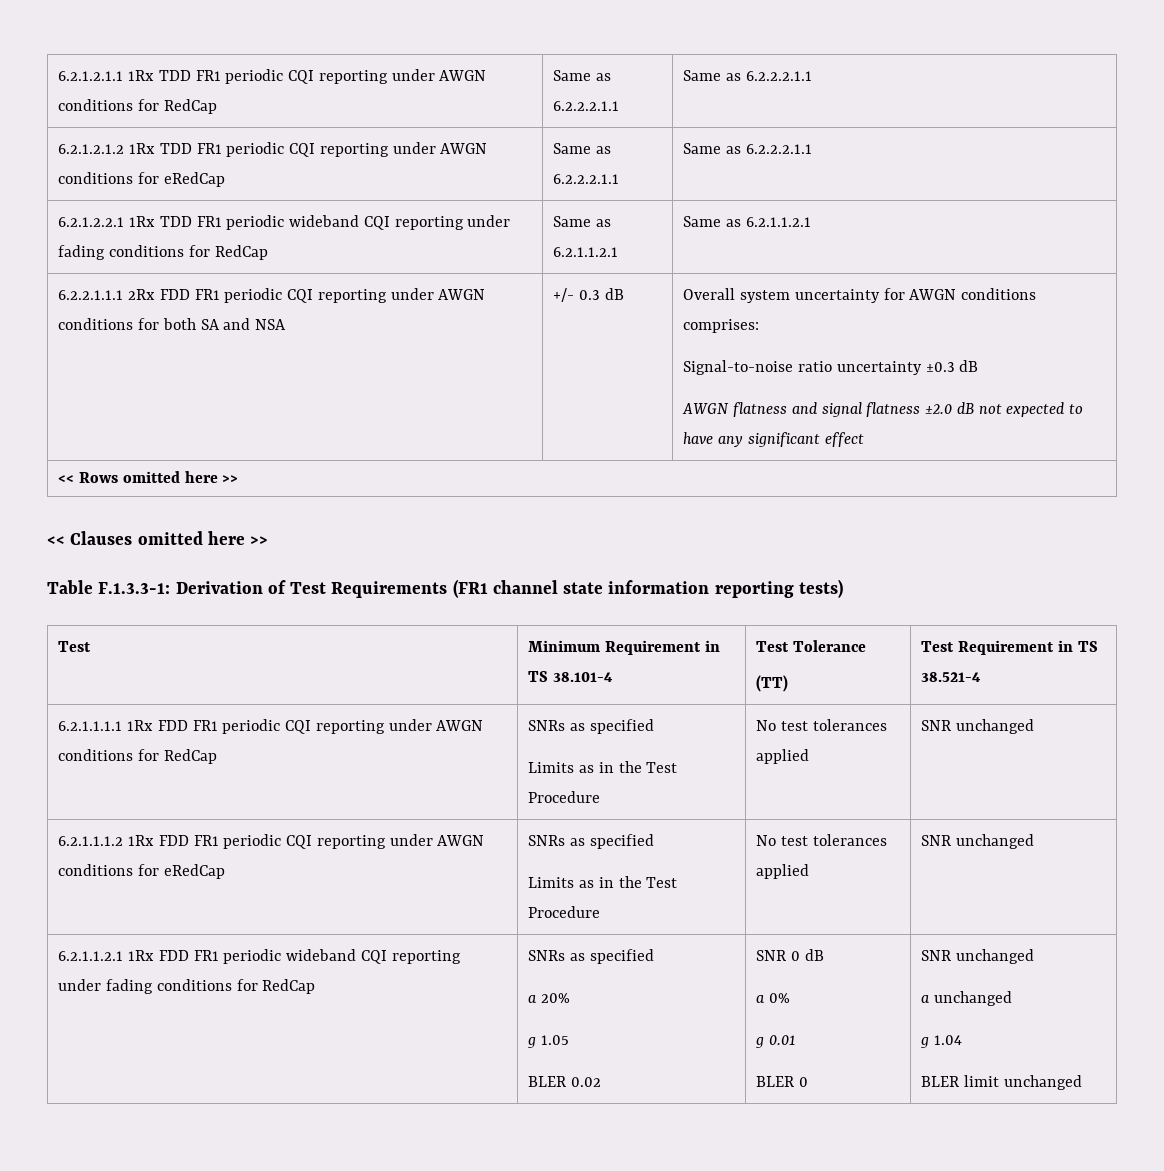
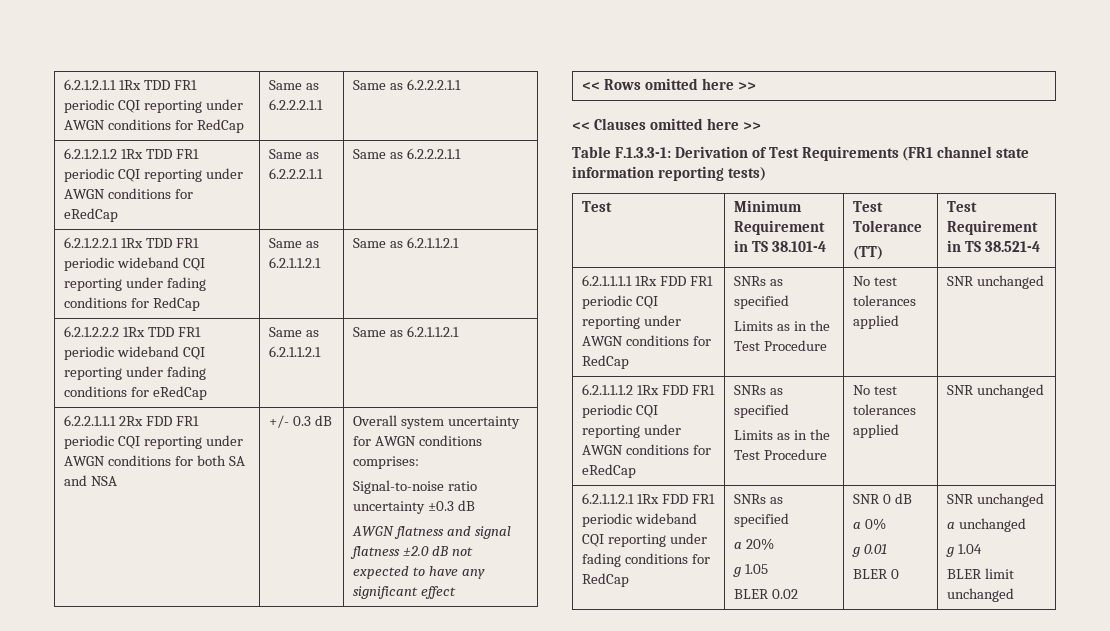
(811, 222) none -> [64,326,202,337] [64,346,206,360] [64,366,207,380] [64,386,208,400] [269,327,320,337] [269,346,322,357] [353,326,460,337] // 6.2.1.2.2.2 1Rx TDD FR1 periodic wideband CQI reporting under fading conditions for eRedCap | Same as 6.2.1.1.2.1 | Same as 6.2.1.1.2.1

